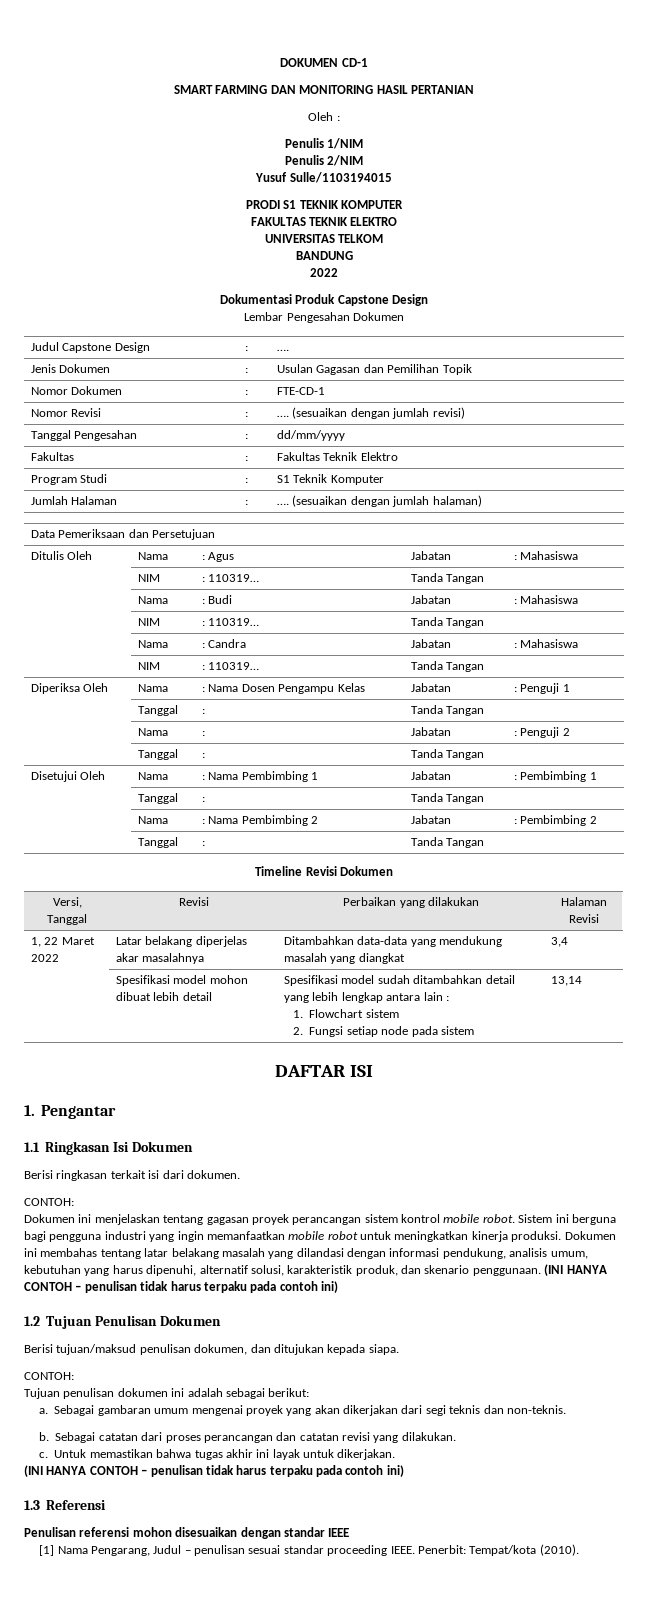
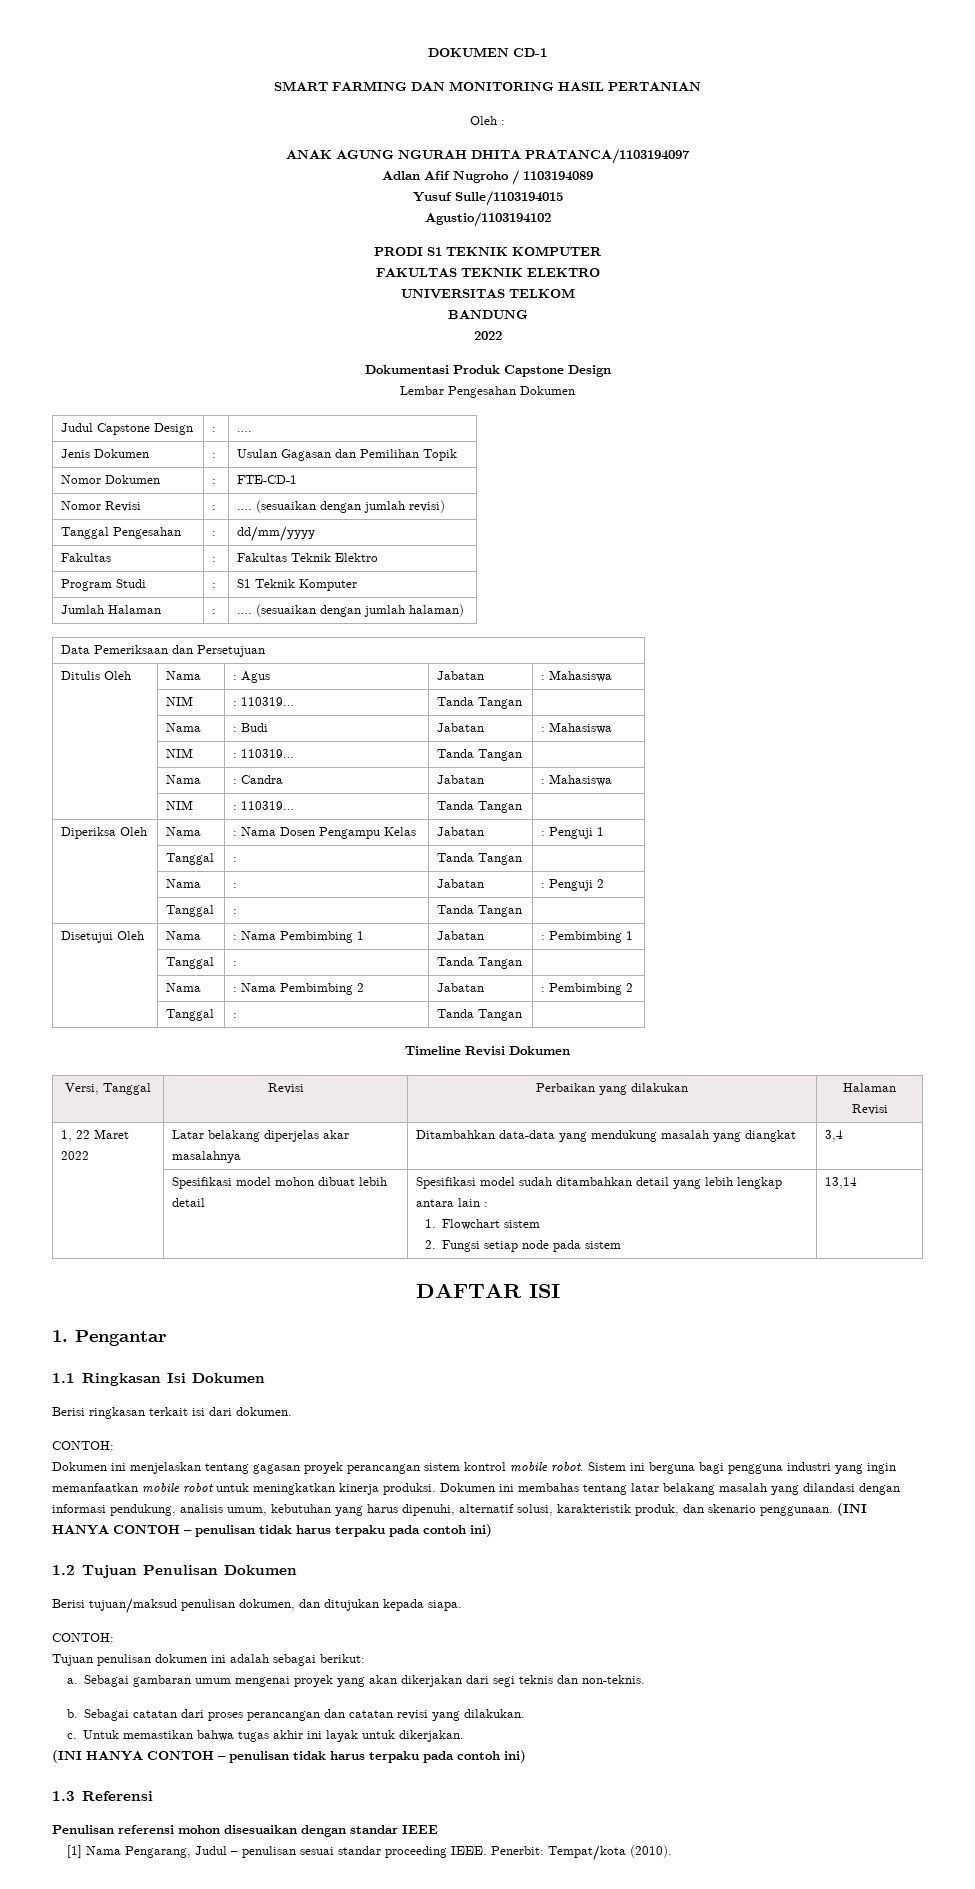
[284,138,364,149] [284,155,364,166] Penulis 1/NIM // Penulis 2/NIM -> [286,149,690,164] [382,170,593,185] ANAK AGUNG NGURAH DHITA PRATANCA/1103194097 // Adlan Afif Nugroho / 1103194089
(392, 177) none -> [424,212,551,227] // Agustio/1103194102

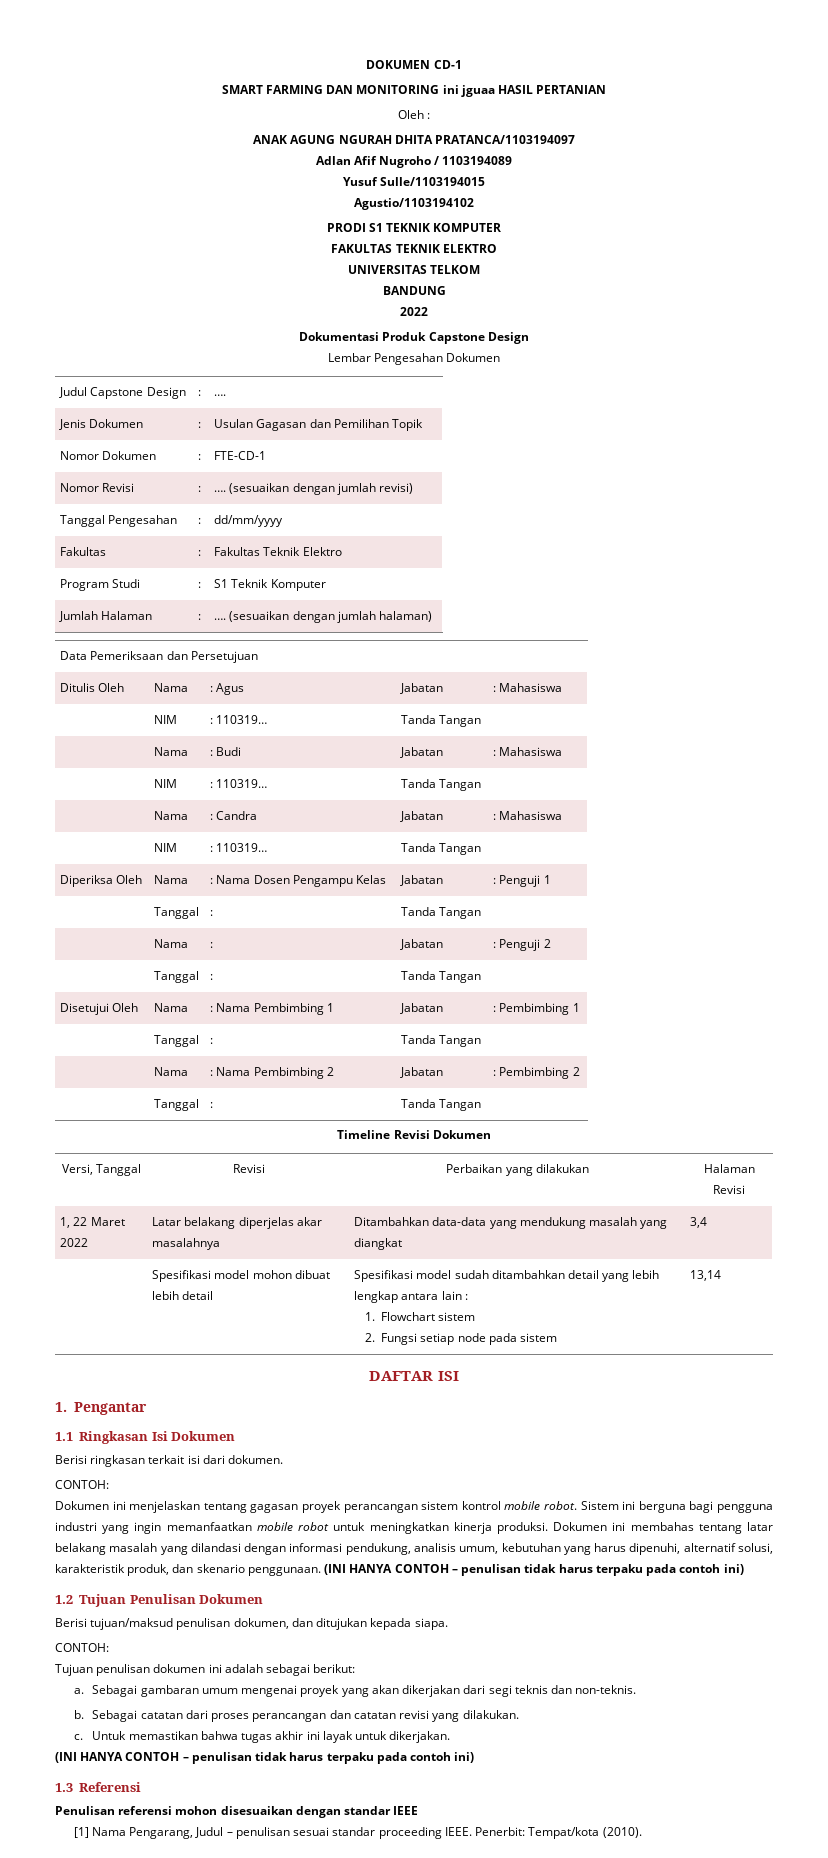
(554, 86) none -> [442,85,495,97] ini jguaa

